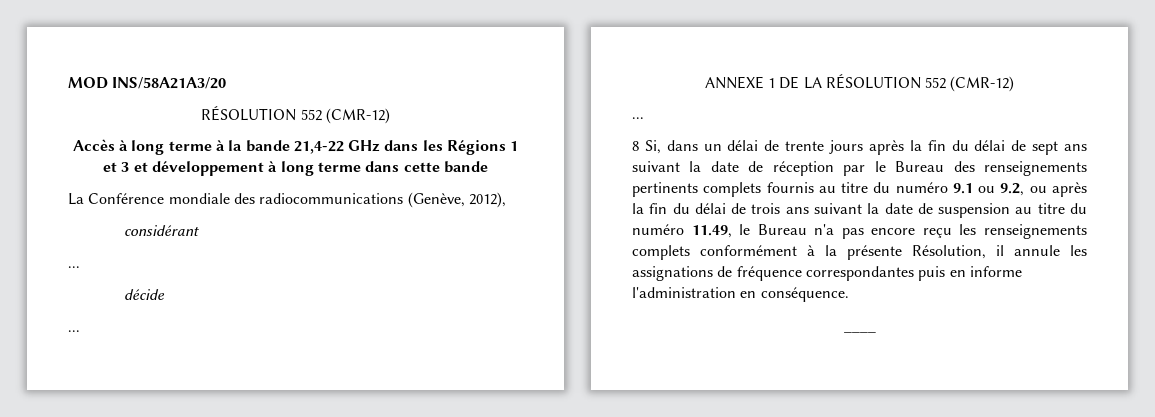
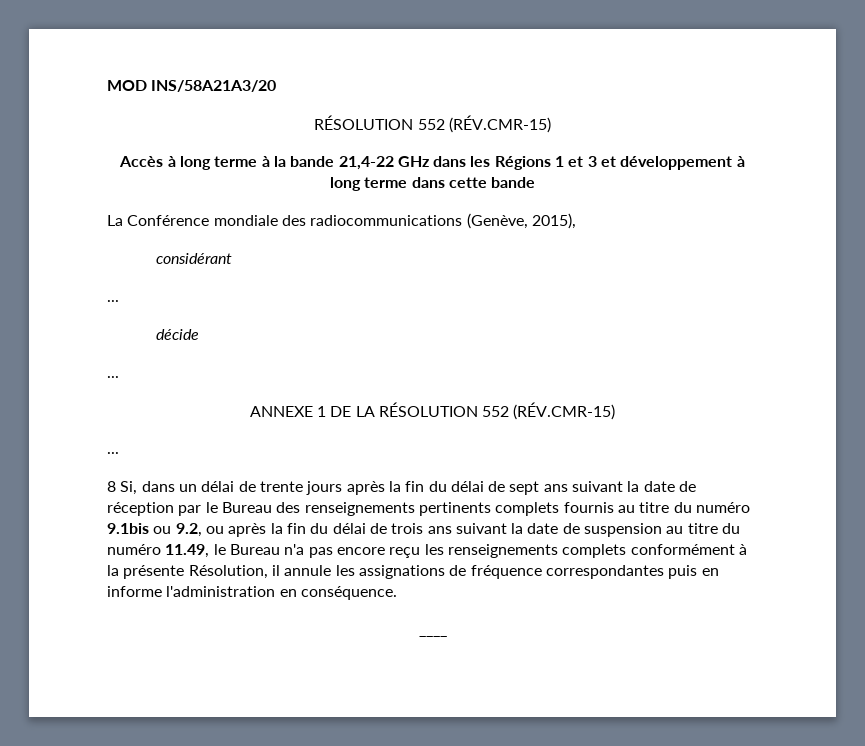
[325,108,390,124] (CMR-12) -> [448,115,551,133] (RÉV.CMR-15)
[468,192,506,208] 2012), -> [531,213,576,229] 2015),
[950,76,1015,92] (CMR-12) -> [513,402,616,420] (RÉV.CMR-15)
[952,183,973,194] 9.1 -> [107,523,149,534] 9.1bis

